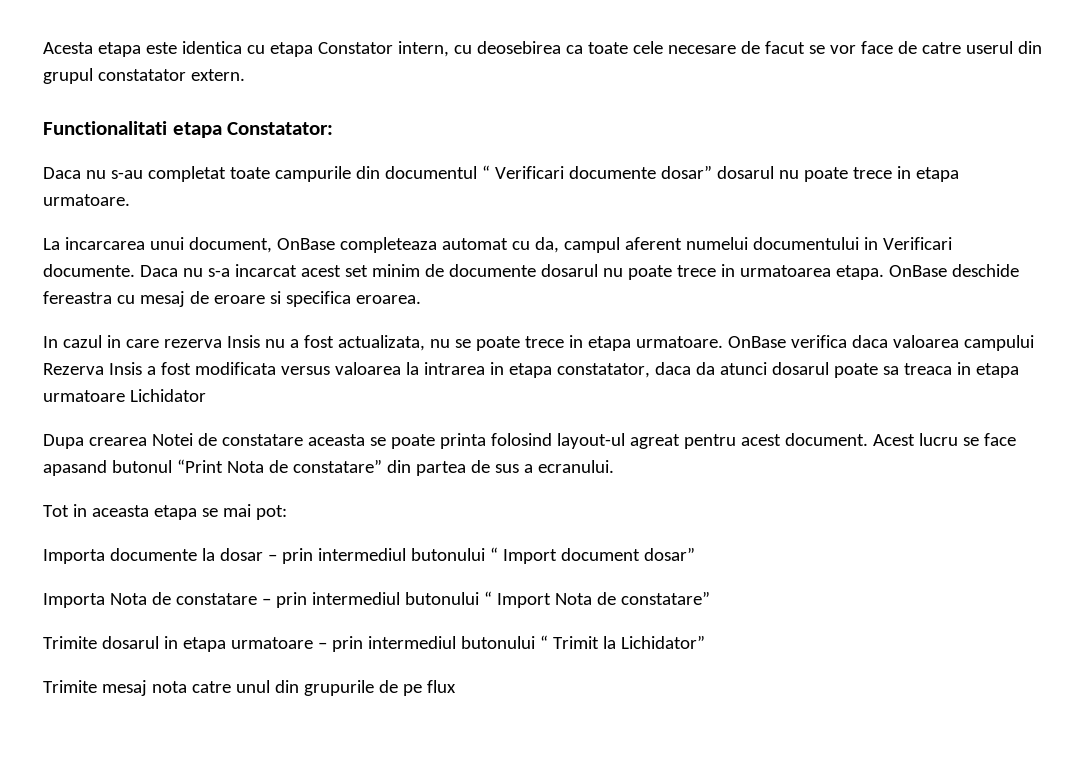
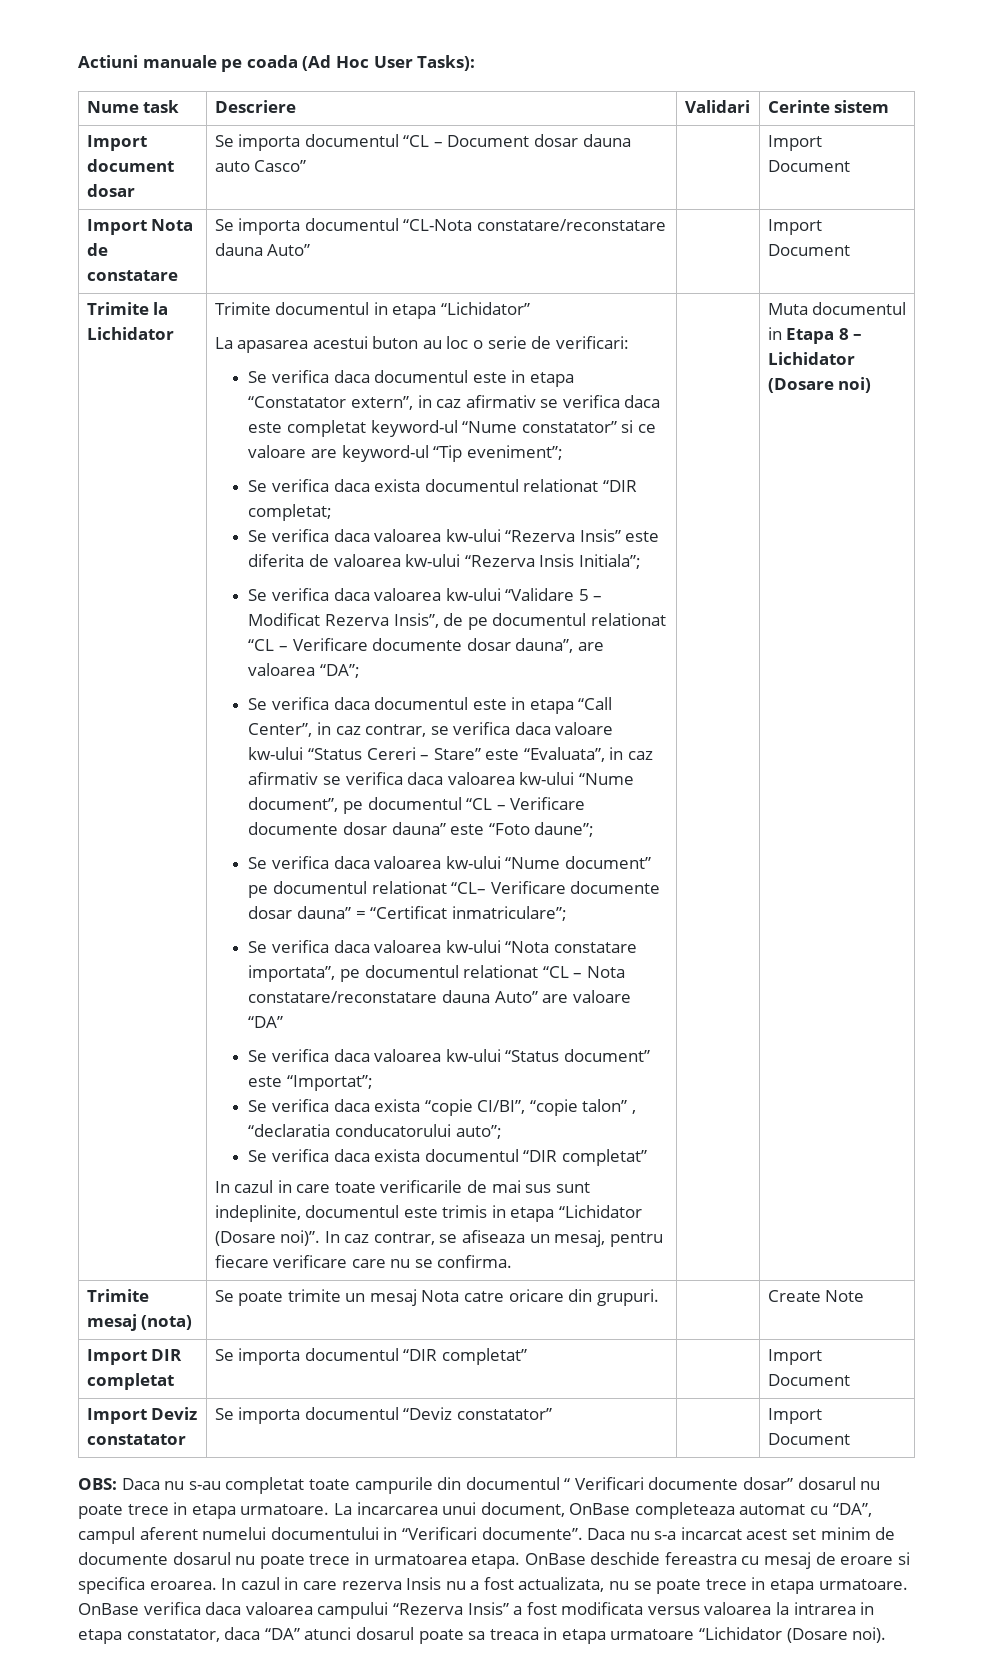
[43,41,1042,57] [43,68,245,84] [43,121,334,138] Acesta etapa este identica cu etapa Constator intern, cu deosebirea ca toate cele necesare de facut se vor face de catre userul din grupul constatator extern. // Functionalitati etapa Constatator: // -> [78,55,476,72] [86,100,180,113] [214,100,296,113] [684,100,750,113] [767,100,890,113] [86,135,147,151] [86,159,174,172] [86,184,135,197] [214,134,631,151] [214,160,307,172] [767,135,822,151] [767,160,850,172] [86,219,194,235] [86,243,108,256] [86,270,178,281] [214,218,666,235] [214,243,311,256] [767,219,822,235] [767,244,850,256] [86,302,169,315] [86,327,174,340] [214,302,530,319] [214,336,629,353] [248,370,574,387] [248,395,661,410] [248,420,656,437] [248,445,563,462] [248,479,637,492] [248,504,333,521] [248,529,660,542] [248,554,641,569] [248,588,603,601] [248,613,666,630] [248,638,604,653] [248,663,360,678] [248,697,613,714] [248,722,614,737] [248,747,654,762] [248,772,634,785] [248,797,586,814] [248,822,595,837] [248,856,651,869] [248,881,661,898] [248,906,567,921] [248,940,637,953] [248,965,625,982] [248,990,631,1003] [248,1016,284,1028] [248,1049,650,1062] [248,1075,373,1091] [248,1099,637,1116] [248,1124,502,1139] [248,1149,647,1166] [214,1180,590,1193] [214,1205,643,1222] [214,1230,663,1247] [214,1255,513,1268] [767,302,907,315] [767,327,863,344] [767,352,855,365] [767,377,872,393] [86,1289,149,1302] [86,1314,193,1331] [214,1289,659,1306] [767,1290,865,1302] [86,1349,183,1365] [86,1373,174,1390] [214,1348,527,1365] [767,1349,822,1365] [767,1374,850,1386] [86,1407,198,1424] [86,1434,186,1445] [214,1407,552,1424] [767,1408,822,1424] [767,1433,850,1445] [78,1478,117,1490] Actiuni manuale pe coada (Ad Hoc User Tasks): // Nume task | Descriere | Validari | Cerinte sistem // Import document dosar | Se importa documentul “CL – Document dosar dauna auto Casco” | | Import Document // Import Nota de constatare | Se importa documentul “CL-Nota constatare/reconstatare dauna Auto” | | Import Document // Trimite la Lichidator | Trimite documentul in etapa “Lichidator” // La apasarea acestui buton au loc o serie de verificari: // Se verifica daca documentul este in etapa “Constatator extern”, in caz afirmativ se verifica daca este completat keyword-ul “Nume constatator” si ce valoare are keyword-ul “Tip eveniment”; // Se verifica daca exista documentul relationat “DIR completat; // Se verifica daca valoarea kw-ului “Rezerva Insis” este diferita de valoarea kw-ului “Rezerva Insis Initiala”; // Se verifica daca valoarea kw-ului “Validare 5 – Modificat Rezerva Insis”, de pe documentul relationat “CL – Verificare documente dosar dauna”, are valoarea “DA”; // Se verifica daca documentul este in etapa “Call Center”, in caz contrar, se verifica daca valoare kw-ului “Status Cereri – Stare” este “Evaluata”, in caz afirmativ se verifica daca valoarea kw-ului “Nume document”, pe documentul “CL – Verificare documente dosar dauna” este “Foto daune”; // Se verifica daca valoarea kw-ului “Nume document” pe documentul relationat “CL– Verificare documente dosar dauna” = “Certificat inmatriculare”; // Se verifica daca valoarea kw-ului “Nota constatare importata”, pe documentul relationat “CL – Nota constatare/reconstatare dauna Auto” are valoare “DA” // Se verifica daca valoarea kw-ului “Status document” este “Importat”; // Se verifica daca exista “copie CI/BI”, “copie talon” , “declaratia conducatorului auto”; // Se verifica daca exista documentul “DIR completat” // In cazul in care toate verificarile de mai sus sunt indeplinite, documentul este trimis in etapa “Lichidator (Dosare noi)”. In caz contrar, se afiseaza un mesaj, pentru fiecare verificare care nu se confirma. | | Muta documentul in Etapa 8 – Lichidator (Dosare noi) // Trimite mesaj (nota) | Se poate trimite un mesaj Nota catre oricare din grupuri. | | Create Note // Import DIR completat | Se importa documentul “DIR completat” | | Import Document // Import Deviz constatator | Se importa documentul “Deviz constatator” | | Import Document // OBS:
(130, 200) // -> (330, 1509) none
[534,237,559,253] da, -> [832,1503,872,1517] “DA”,
[882,237,952,250] [43,264,135,277] Verificari documente. -> [401,1527,583,1540] “Verificari documente”.
(421, 299) // -> (217, 1585) none
[43,362,142,375] Rezerva Insis -> [392,1602,509,1615] “Rezerva Insis”
[695,362,715,375] da -> [264,1628,300,1640] “DA”
[129,389,206,402] [43,433,1016,449] [43,459,614,476] [43,504,287,520] [43,547,695,564] [43,591,710,608] [43,635,705,652] [43,680,456,696] Lichidator // Dupa crearea Notei de constatare aceasta se poate printa folosind layout-ul agreat pentru acest document. Acest lucru se face apasand butonul “Print Nota de constatare” din partea de sus a ecranului. // Tot in aceasta etapa se mai pot: // Importa documente la dosar – prin intermediul butonului “ Import document dosar” // Importa Nota de constatare – prin intermediul butonului “ Import Nota de constatare” // Trimite dosarul in etapa urmatoare – prin intermediul butonului “ Trimit la Lichidator” // Trimite mesaj nota catre unul din grupurile de pe flux -> [699,1627,887,1643] “Lichidator (Dosare noi).

